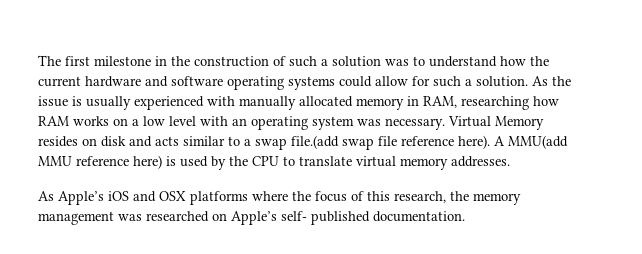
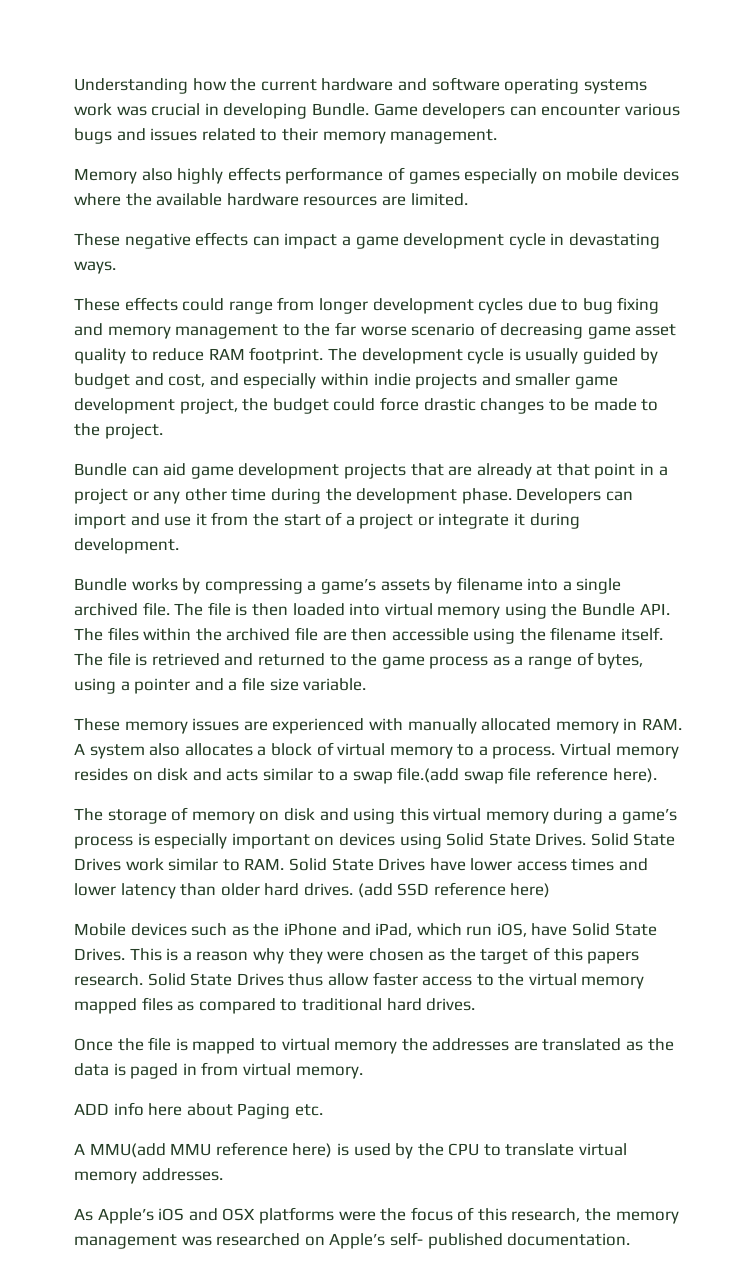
[38,55,497,67] The first milestone in the construction of such a solution was to understand -> [74,78,188,94] Understanding
[339,76,571,87] [38,96,131,110] could allow for such a solution. As the issue is usually -> [74,103,680,119] [74,128,498,144] [74,167,679,184] [74,193,468,206] [74,232,660,249] [74,261,116,274] [74,297,660,314] [74,322,677,339] [74,347,659,364] [74,373,618,389] [74,397,659,414] [74,423,163,439] [74,463,668,479] [74,488,633,504] [74,512,580,529] [74,538,179,554] [74,577,622,594] [74,602,670,619] [74,627,664,644] [74,652,644,669] [74,677,367,694] [74,718,268,734] work was crucial in developing Bundle. Game developers can encounter various bugs and issues related to their memory management. // Memory also highly effects performance of games especially on mobile devices where the available hardware resources are limited. // These negative effects can impact a game development cycle in devastating ways. // These effects could range from longer development cycles due to bug fixing and memory management to the far worse scenario of decreasing game asset quality to reduce RAM footprint. The development cycle is usually guided by budget and cost, and especially within indie projects and smaller game development project, the budget could force drastic changes to be made to the project. // Bundle can aid game development projects that are already at that point in a project or any other time during the development phase. Developers can import and use it from the start of a project or integrate it during development. // Bundle works by compressing a game’s assets by filename into a single archived file. The file is then loaded into virtual memory using the Bundle API. The files within the archived file are then accessible using the filename itself. The file is retrieved and returned to the game process as a range of bytes, using a pointer and a file size variable. // These memory issues are
[423,96,559,110] [38,116,544,130] RAM, researching how RAM works on a low level with an operating system was necessary. Virtual Memory -> [641,718,682,730] [74,742,679,759] RAM. A system also allocates a block of virtual memory to a process. Virtual memory
(490, 142) none -> [74,807,677,824] [74,833,676,849] [74,858,649,871] [74,882,551,899] [74,923,657,937] [74,947,640,964] [74,972,645,989] [74,997,476,1014] [74,1037,674,1054] [74,1062,363,1079] [74,1102,323,1119] // The storage of memory on disk and using this virtual memory during a game’s process is especially important on devices using Solid State Drives. Solid State Drives work similar to RAM. Solid State Drives have lower access times and lower latency than older hard drives. (add SSD reference here) // Mobile devices such as the iPhone and iPad, which run iOS, have Solid State Drives. This is a reason why they were chosen as the target of this papers research. Solid State Drives thus allow faster access to the virtual memory mapped files as compared to traditional hard drives. // Once the file is mapped to virtual memory the addresses are translated as the data is paged in from virtual memory. // ADD info here about Paging etc. //
[252,191,288,201] where -> [338,1211,376,1221] were

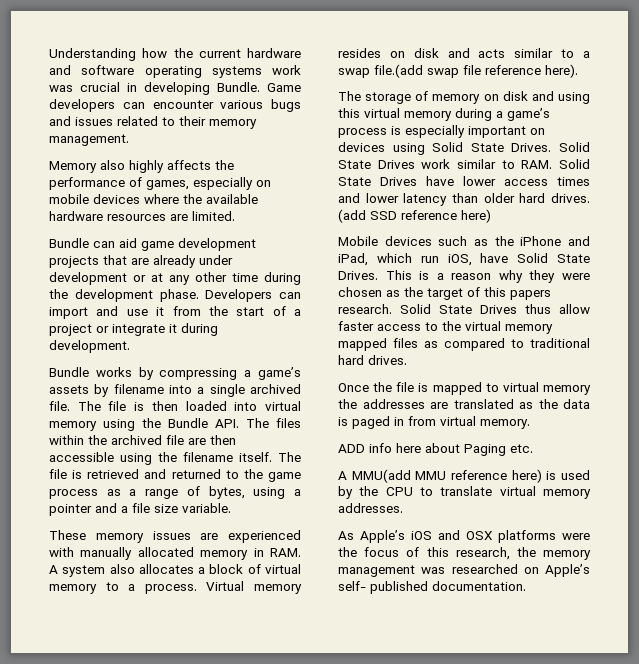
[227,167,281,181] effects -> [167,160,234,170] affects the
[408,171,460,184] games -> [146,180,189,190] games,
[74,232,660,249] [74,261,116,274] [74,297,660,314] [74,322,677,339] [74,347,659,364] [74,373,618,389] [74,397,659,414] [74,423,163,439] // These negative effects can impact a game development cycle in devastating ways. // These effects could range from longer development cycles due to bug fixing and memory management to the far worse scenario of decreasing game asset quality to reduce RAM footprint. The development cycle is usually guided by budget and cost, and especially within indie projects and smaller game development project, the budget could force drastic changes to be made to the project. -> (235, 216) none
[536,463,668,479] [74,488,149,504] at that point in a project or -> [199,255,233,265] [49,272,163,285] under development or at

